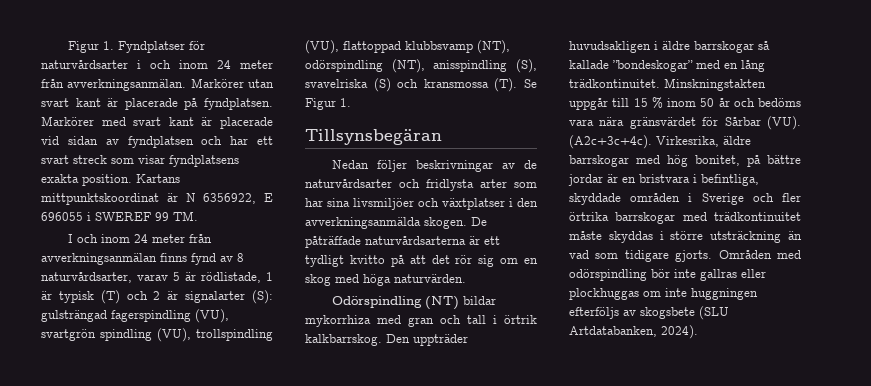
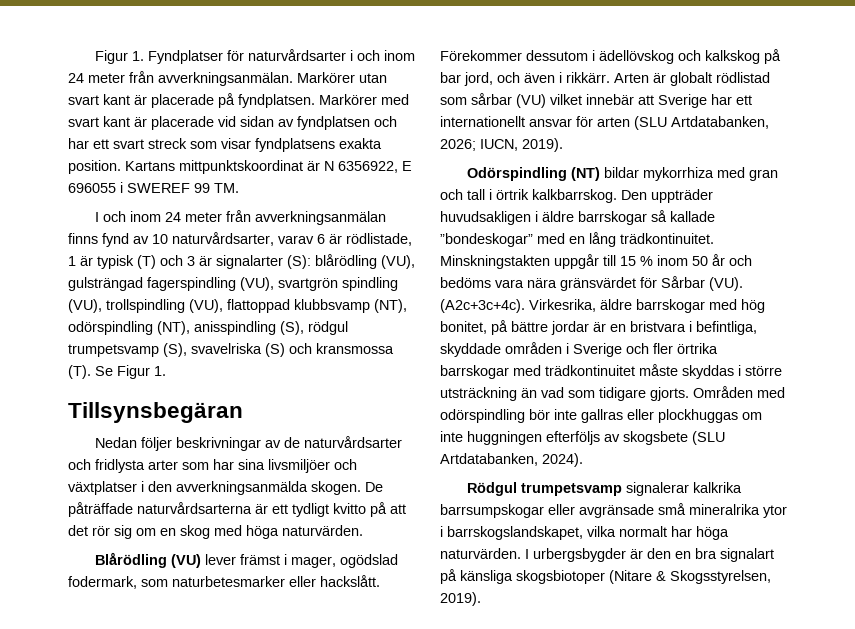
[237,253,244,262] 8 -> [152,234,168,244] 10
[173,272,180,281] 5 -> [317,234,325,244] 6
[153,291,161,300] 2 -> [187,256,195,266] 3
(273, 297) none -> [315,254,415,269] blårödling (VU),
(537, 66) none -> [308,321,348,335] [68,343,187,357] rödgul trumpetsvamp (S),
(466, 278) none -> [94,552,398,568] [68,575,380,589] [440,49,781,64] [440,72,770,86] [440,93,752,108] [440,116,769,130] [440,138,563,152] // Blårödling (VU) lever främst i mager, ogödslad fodermark, som naturbetesmarker eller hackslått. Förekommer dessutom i ädellövskog och kalkskog på bar jord, och även i rikkärr. Arten är globalt rödlistad som sårbar (VU) vilket innebär att Sverige har ett internationellt ansvar för arten (SLU Artdatabanken, 2026; IUCN, 2019).
(698, 332) none -> [466,482,742,496] [440,503,787,518] [440,526,729,540] [440,548,774,562] [440,569,771,584] [440,592,481,606] // Rödgul trumpetsvamp signalerar kalkrika barrsumpskogar eller avgränsade små mineralrika ytor i barrskogslandskapet, vilka normalt har höga naturvärden. I urbergsbygder är den en bra signalart på känsliga skogsbiotoper (Nitare & Skogsstyrelsen, 2019).

